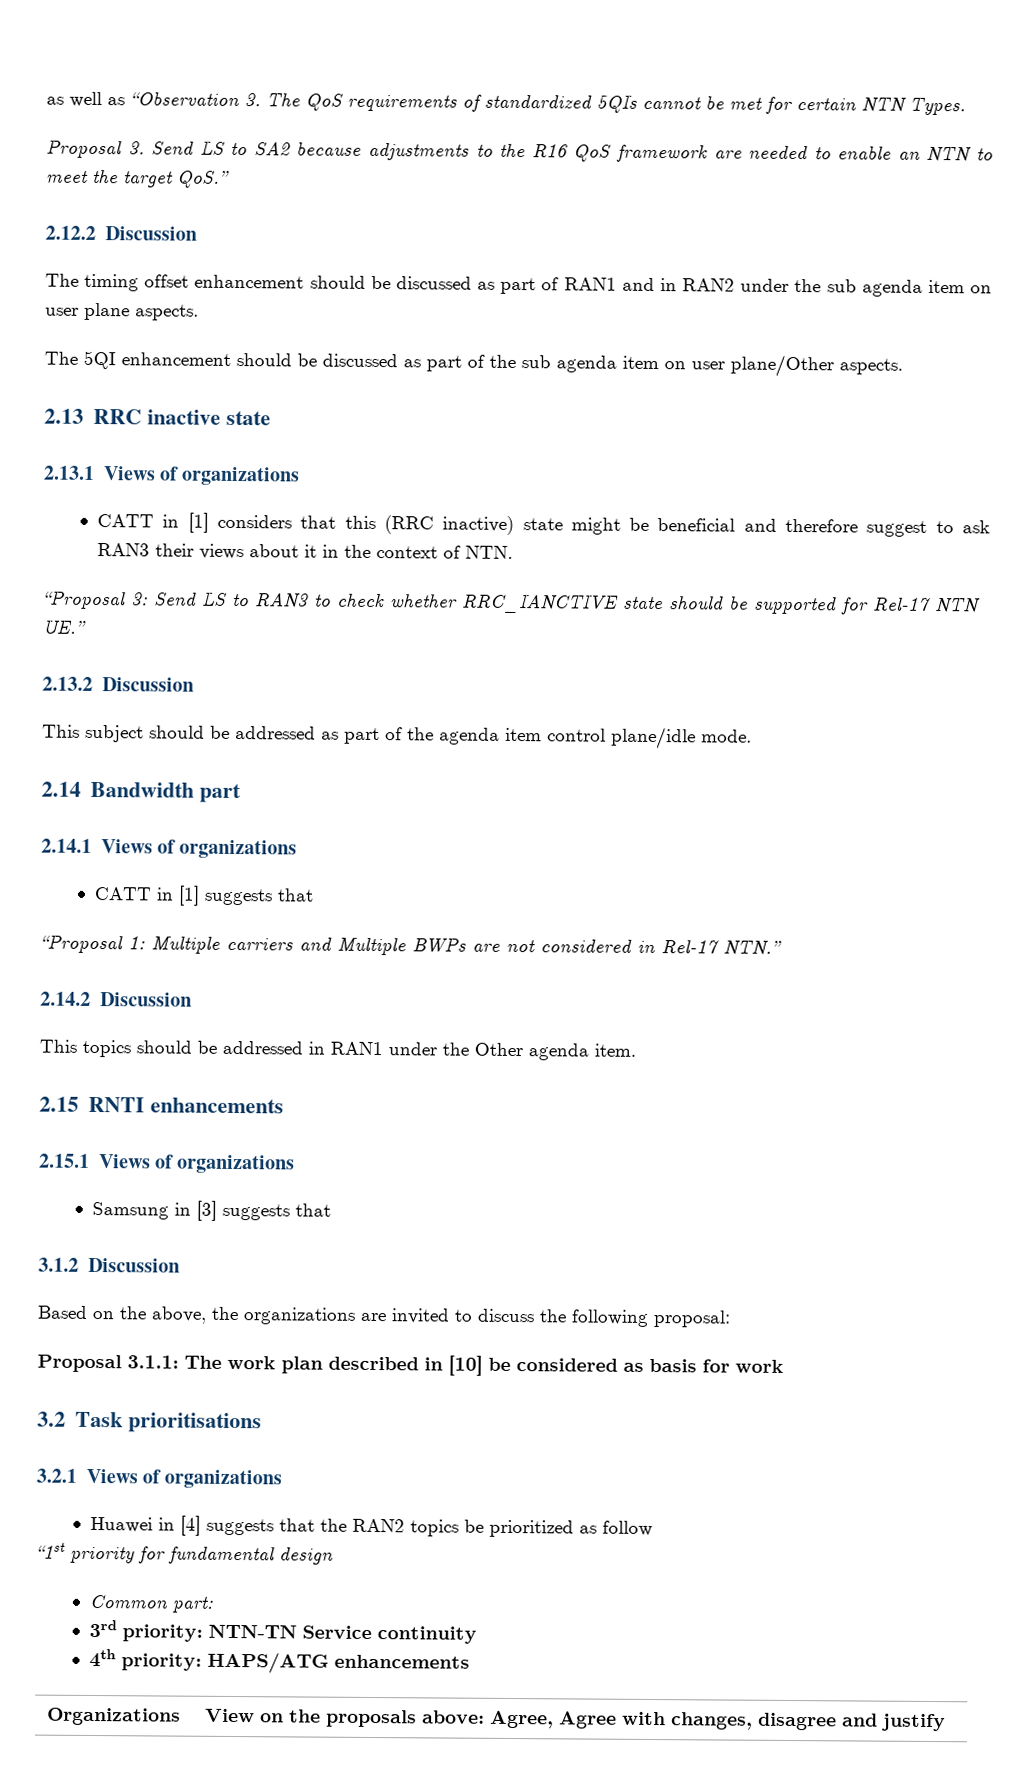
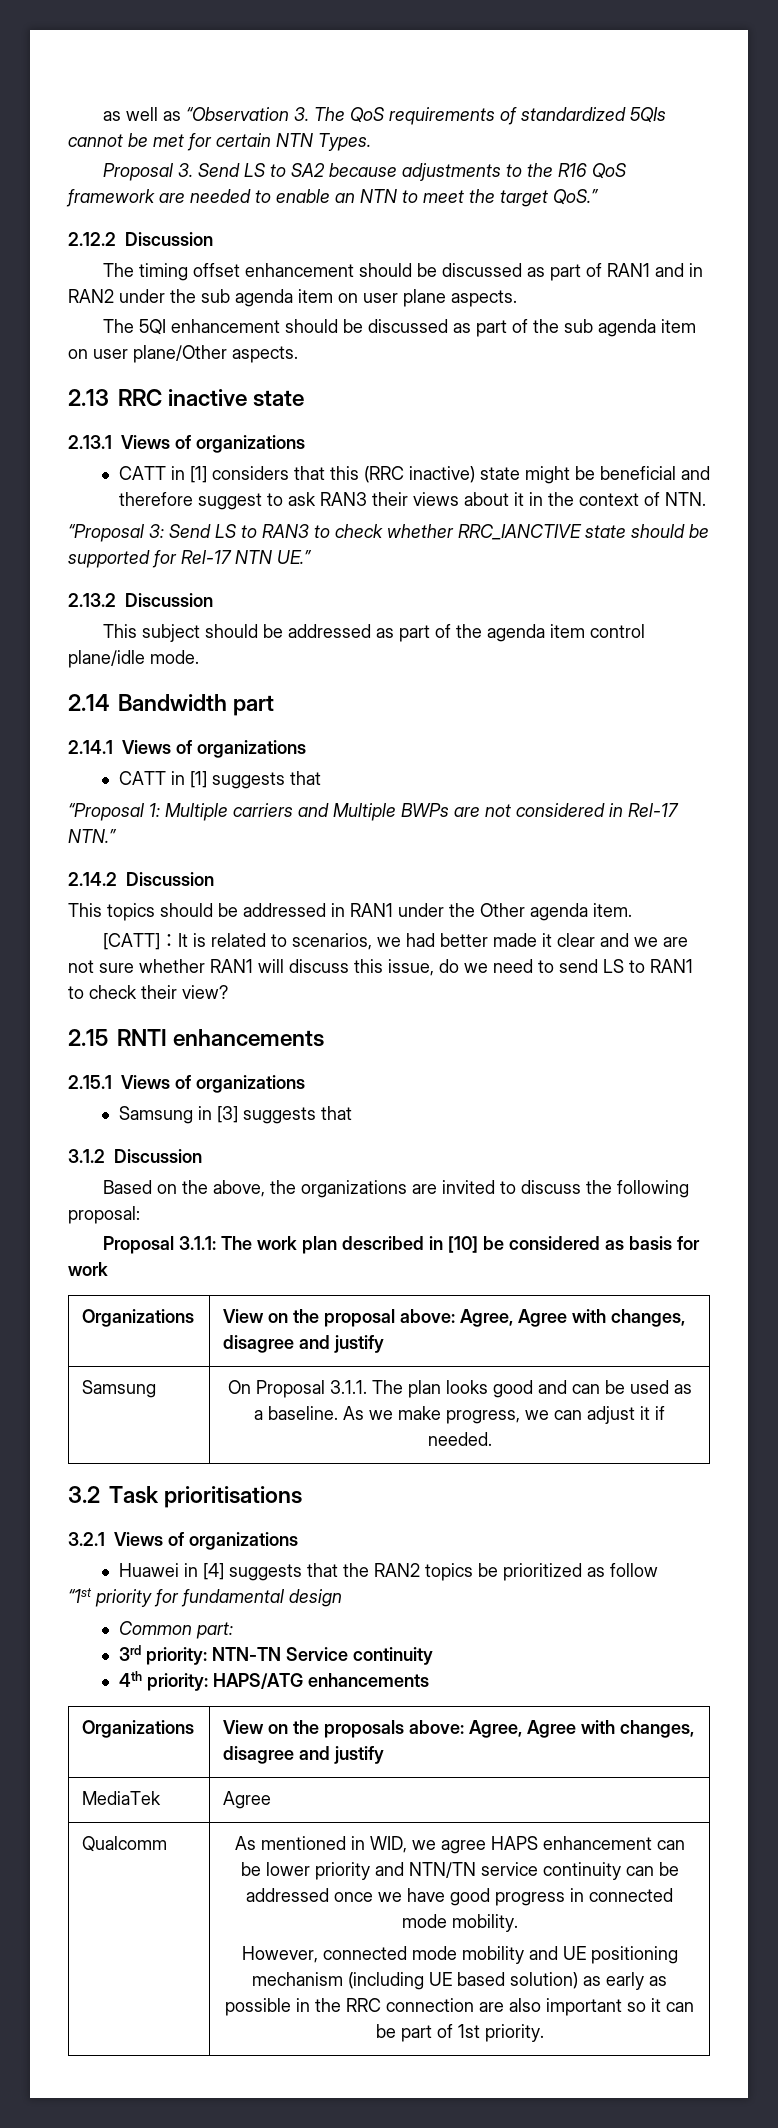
(636, 1050) none -> [103,933,689,950] [68,959,693,976] [68,985,228,999] // [CATT]：It is related to scenarios, we had better made it clear and we are not sure whether RAN1 will discuss this issue, do we need to send LS to RAN1 to check their view?
(784, 1366) none -> [82,1309,195,1327] [223,1309,686,1327] [223,1335,385,1353] [82,1380,157,1398] [227,1380,692,1398] [254,1406,665,1424] [427,1432,492,1446] // Organizations | View on the proposal above: Agree, Agree with changes, disagree and justify // Samsung | On Proposal 3.1.1. The plan looks good and can be used as a baseline. As we make progress, we can adjust it if needed.
(947, 1722) none -> [82,1791,162,1805] [223,1791,272,1809] [82,1836,168,1852] [234,1836,685,1854] [240,1862,679,1880] [246,1888,673,1906] [401,1914,518,1932] [241,1946,678,1964] [252,1972,667,1990] [225,1998,694,2016] [375,2024,544,2042] // MediaTek | Agree // Qualcomm | As mentioned in WID, we agree HAPS enhancement can be lower priority and NTN/TN service continuity can be addressed once we have good progress in connected mode mobility. // However, connected mode mobility and UE positioning mechanism (including UE based solution) as early as possible in the RRC connection are also important so it can be part of 1st priority.

